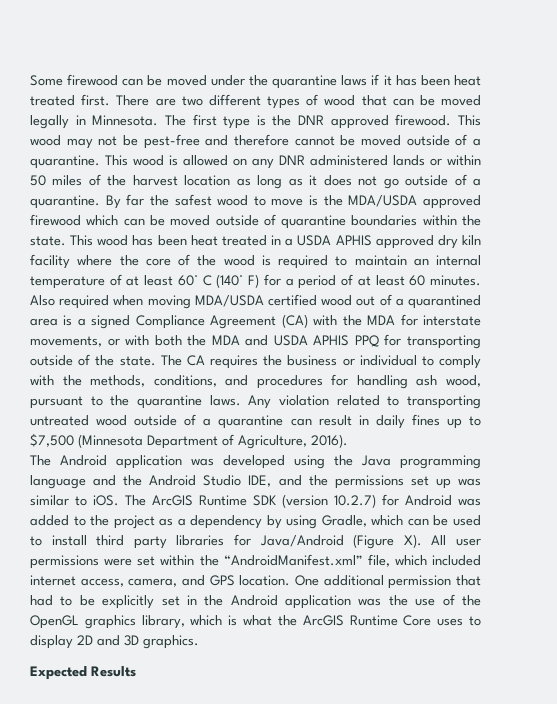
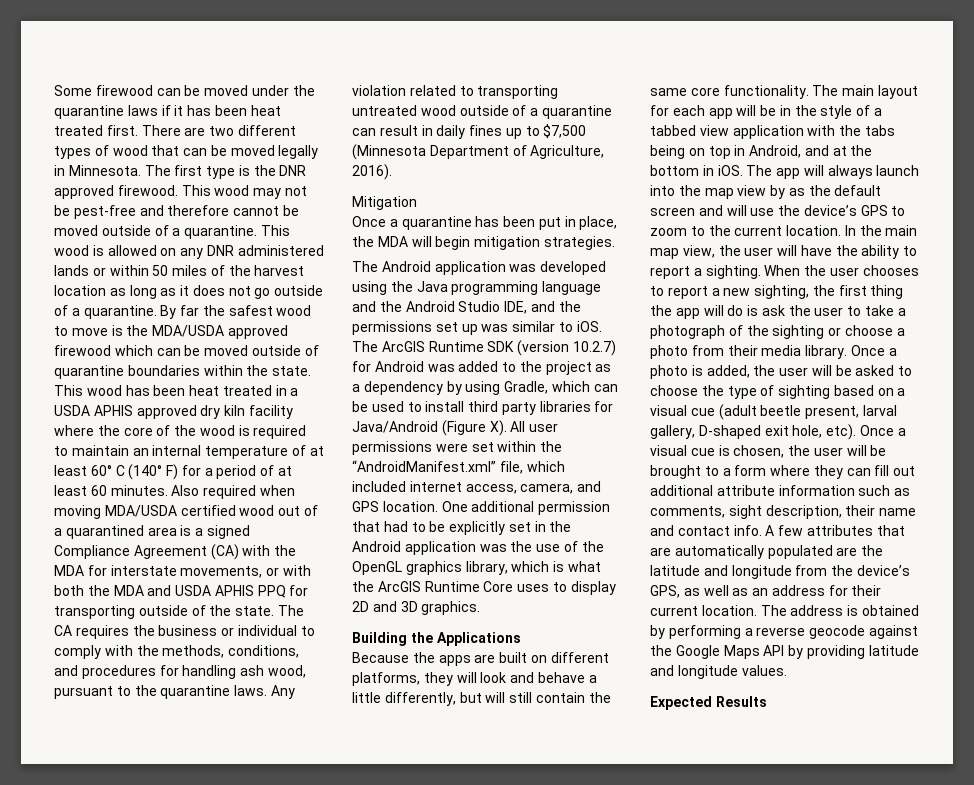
(348, 441) none -> [352,196,417,210] [352,216,618,230] [352,236,615,250] // Mitigation // Once a quarantine has been put in place, the MDA will begin mitigation strategies.
(199, 642) none -> [352,632,521,646] [352,652,609,666] [352,672,597,686] [352,692,611,706] [650,85,918,99] [650,105,883,119] [650,125,895,139] [650,145,873,159] [650,165,920,179] [650,185,882,199] [650,205,906,216] [650,225,918,236] [650,245,918,259] [650,265,919,279] [650,285,904,299] [650,305,906,319] [650,325,905,339] [650,345,897,359] [650,365,913,379] [650,385,906,399] [650,404,897,420] [650,424,906,440] [650,445,887,458] [650,465,916,479] [650,485,911,496] [650,505,917,519] [650,525,905,536] [650,545,884,559] [650,565,910,579] [650,585,882,598] [650,605,919,616] [650,625,918,639] [650,645,919,659] [650,665,787,679] // Building the Applications // Because the apps are built on different platforms, they will look and behave a little differently, but will still contain the same core functionality. The main layout for each app will be in the style of a tabbed view application with the tabs being on top in Android, and at the bottom in iOS. The app will always launch into the map view by as the default screen and will use the device’s GPS to zoom to the current location. In the main map view, the user will have the ability to report a sighting. When the user chooses to report a new sighting, the first thing the app will do is ask the user to take a photograph of the sighting or choose a photo from their media library. Once a photo is added, the user will be asked to choose the type of sighting based on a visual cue (adult beetle present, larval gallery, D-shaped exit hole, etc). Once a visual cue is chosen, the user will be brought to a form where they can fill out additional attribute information such as comments, sight description, their name and contact info. A few attributes that are automatically populated are the latitude and longitude from the device’s GPS, as well as an address for their current location. The address is obtained by performing a reverse geocode against the Google Maps API by providing latitude and longitude values.

